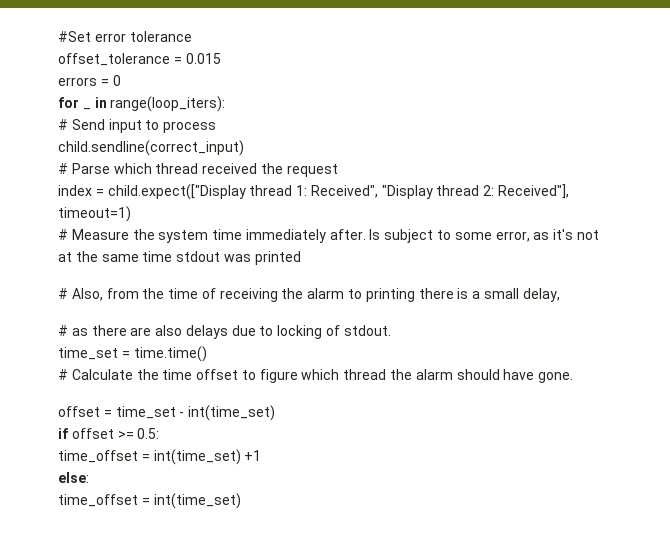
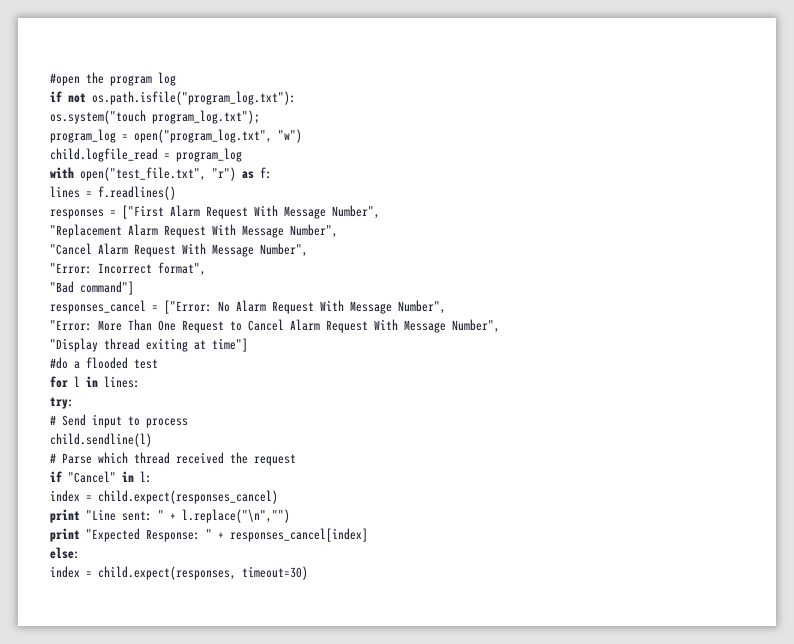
[58,31,192,42] [58,53,221,66] [58,75,121,86] [58,97,79,108] [82,108,91,110] [94,96,226,112] #Set error tolerance // offset_tolerance = 0.015 // errors = 0 // for _ in range(loop_iters): -> [50,72,176,86] [50,91,296,105] [50,110,260,124] [50,129,302,143] [50,148,242,162] [50,167,272,181] [50,186,176,200] [50,205,380,219] [50,224,338,238] [50,243,308,257] [50,262,206,276] [50,281,134,295] [50,300,446,314] [50,319,500,333] [50,338,248,352] [50,357,158,369] [50,376,140,388] [50,397,74,409] #open the program log // if not os.path.isfile("program_log.txt"): // os.system("touch program_log.txt"); // program_log = open("program_log.txt", "w") // child.logfile_read = program_log // with open("test_file.txt", "r") as f: // lines = f.readlines() // responses = ["First Alarm Request With Message Number", // "Replacement Alarm Request With Message Number", // "Cancel Alarm Request With Message Number", // "Error: Incorrect format", // "Bad command"] // responses_cancel = ["Error: No Alarm Request With Message Number", // "Error: More Than One Request to Cancel Alarm Request With Message Number", // "Display thread exiting at time"] // #do a flooded test // for l in lines: // try:
[58,140,244,156] child.sendline(correct_input) -> [50,433,152,447] child.sendline(l)
[58,184,570,200] [58,206,131,222] [58,229,599,243] [58,251,301,265] [58,288,560,302] [58,325,391,339] [58,346,207,362] [58,369,574,383] [58,405,276,421] [58,428,160,439] [58,449,262,465] [58,472,89,483] [58,493,241,509] index = child.expect(["Display thread 1: Received", "Display thread 2: Received"], timeout=1) // # Measure the system time immediately after. Is subject to some error, as it's not at the same time stdout was printed // # Also, from the time of receiving the alarm to printing there is a small delay, // # as there are also delays due to locking of stdout. // time_set = time.time() // # Calculate the time offset to figure which thread the alarm should have gone. // offset = time_set - int(time_set) // if offset >= 0.5: // time_offset = int(time_set) +1 // else: // time_offset = int(time_set) -> [50,471,152,483] [50,490,278,504] [50,509,290,523] [50,528,368,542] [50,547,80,559] [50,566,308,580] if "Cancel" in l: // index = child.expect(responses_cancel) // print "Line sent: " + l.replace("\n","") // print "Expected Response: " + responses_cancel[index] // else: // index = child.expect(responses, timeout=30)

